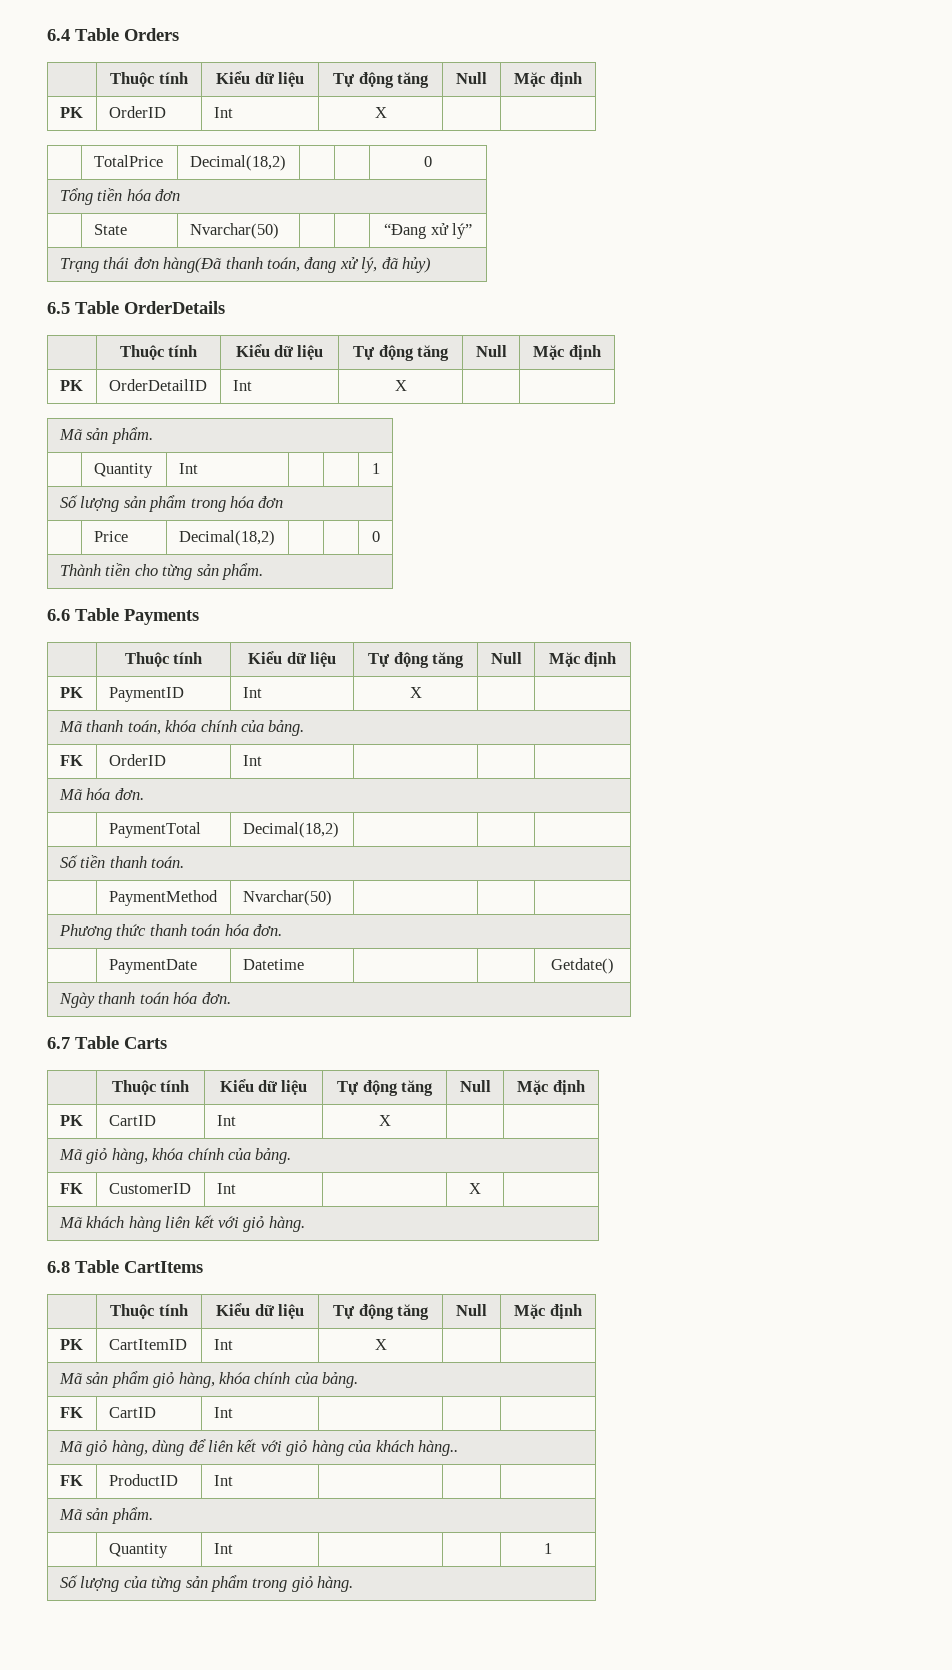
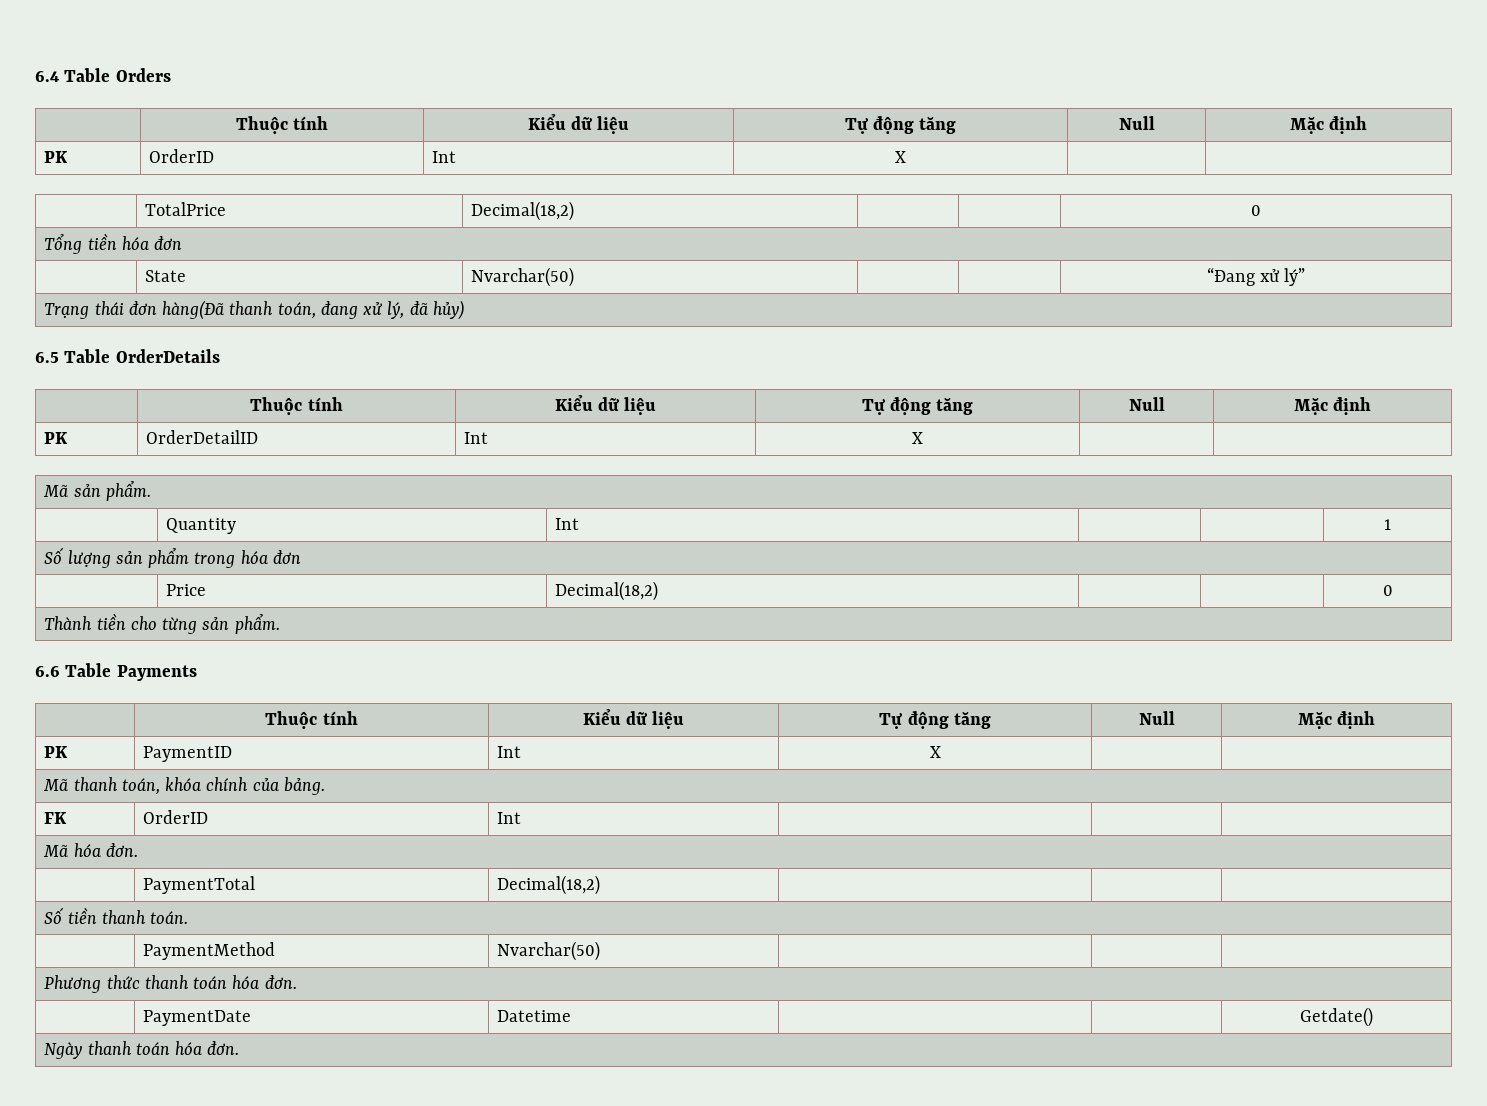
[47,1036,167,1049] [111,1080,190,1095] [219,1079,308,1095] [337,1080,433,1096] [459,1080,491,1092] [517,1080,585,1095] [59,1115,83,1126] [108,1115,156,1126] [216,1115,236,1126] [378,1115,391,1126] [58,1148,292,1164] [59,1183,83,1194] [108,1183,191,1194] [216,1183,236,1194] [469,1183,481,1194] [58,1215,305,1232] [47,1260,203,1273] [110,1304,188,1319] [216,1303,304,1319] [333,1304,429,1320] [456,1304,487,1316] [514,1304,582,1319] [59,1339,83,1350] [108,1339,187,1350] [213,1339,233,1350] [374,1339,387,1350] [58,1371,359,1388] [59,1407,83,1418] [108,1407,156,1418] [213,1407,233,1418] [58,1439,459,1456] [59,1475,83,1486] [108,1474,178,1486] [213,1475,233,1486] [58,1507,153,1524] [108,1543,168,1558] [213,1543,233,1554] [544,1543,552,1554] [59,1575,354,1592] // 6.7 Table Carts // | Thuộc tính | Kiểu dữ liệu | Tự động tăng | Null | Mặc định // PK | CartID | Int | X | | // Mã giỏ hàng, khóa chính của bảng. // FK | CustomerID | Int | | X | // Mã khách hàng liên kết với giỏ hàng. // 6.8 Table CartItems // | Thuộc tính | Kiểu dữ liệu | Tự động tăng | Null | Mặc định // PK | CartItemID | Int | X | | // Mã sản phẩm giỏ hàng, khóa chính của bảng. // FK | CartID | Int | | | // Mã giỏ hàng, dùng để liên kết với giỏ hàng của khách hàng.. // FK | ProductID | Int | | | // Mã sản phẩm. // | Quantity | Int | | | 1 // Số lượng của từng sản phẩm trong giỏ hàng. -> (240, 1048) none

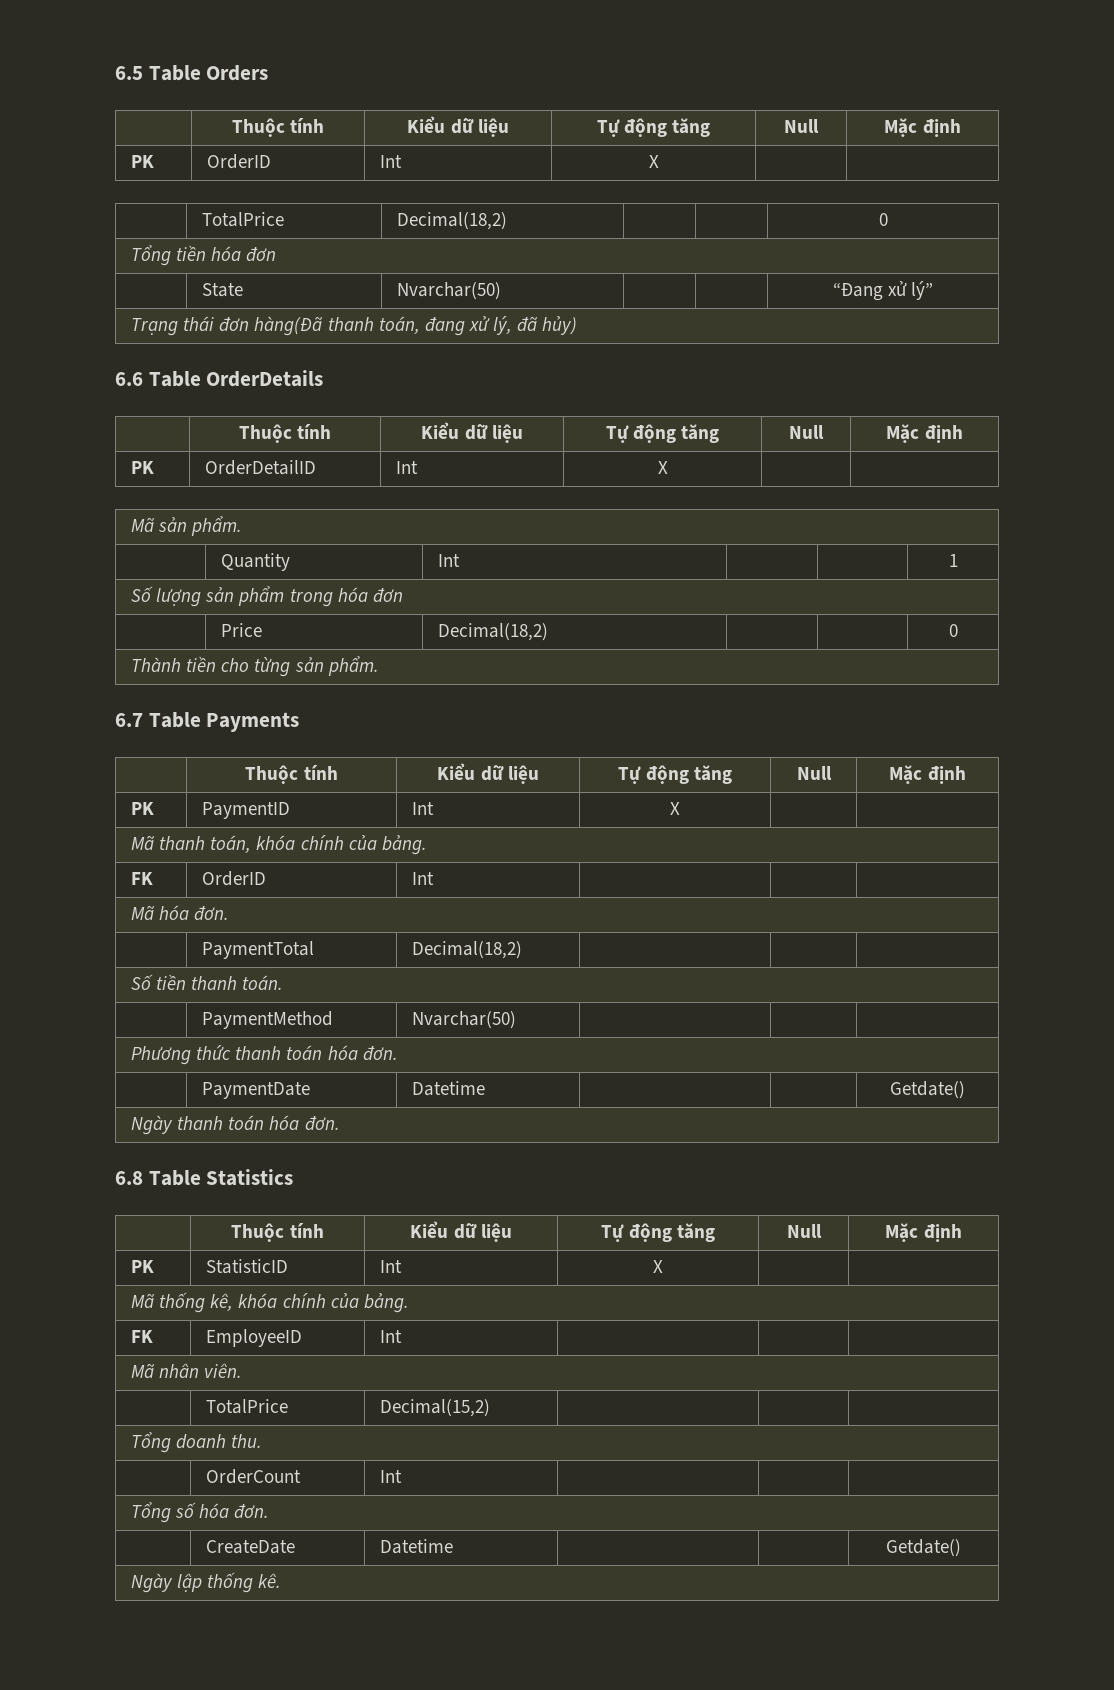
[35,71,59,82] 6.4 -> [115,66,143,80] 6.5
[35,352,59,363] 6.5 -> [115,372,143,386] 6.6
[35,666,60,677] 6.6 -> [115,713,143,727] 6.7
(240, 1048) none -> [115,1169,294,1186] [231,1223,324,1242] [410,1221,512,1242] [601,1223,715,1242] [786,1224,822,1238] [885,1223,962,1242] [131,1260,155,1273] [206,1259,289,1274] [380,1260,403,1273] [653,1260,663,1273] [131,1292,409,1313] [131,1330,154,1343] [206,1329,303,1347] [380,1330,403,1343] [131,1363,243,1378] [206,1399,289,1414] [380,1399,491,1417] [131,1432,263,1453] [206,1469,302,1484] [380,1470,403,1483] [131,1502,270,1523] [206,1540,296,1554] [380,1539,454,1554] [886,1539,961,1557] [131,1572,282,1593] // 6.8 Table Statistics // | Thuộc tính | Kiểu dữ liệu | Tự động tăng | Null | Mặc định // PK | StatisticID | Int | X | | // Mã thống kê, khóa chính của bảng. // FK | EmployeeID | Int | | | // Mã nhân viên. // | TotalPrice | Decimal(15,2) | | | // Tổng doanh thu. // | OrderCount | Int | | | // Tổng số hóa đơn. // | CreateDate | Datetime | | | Getdate() // Ngày lập thống kê.

